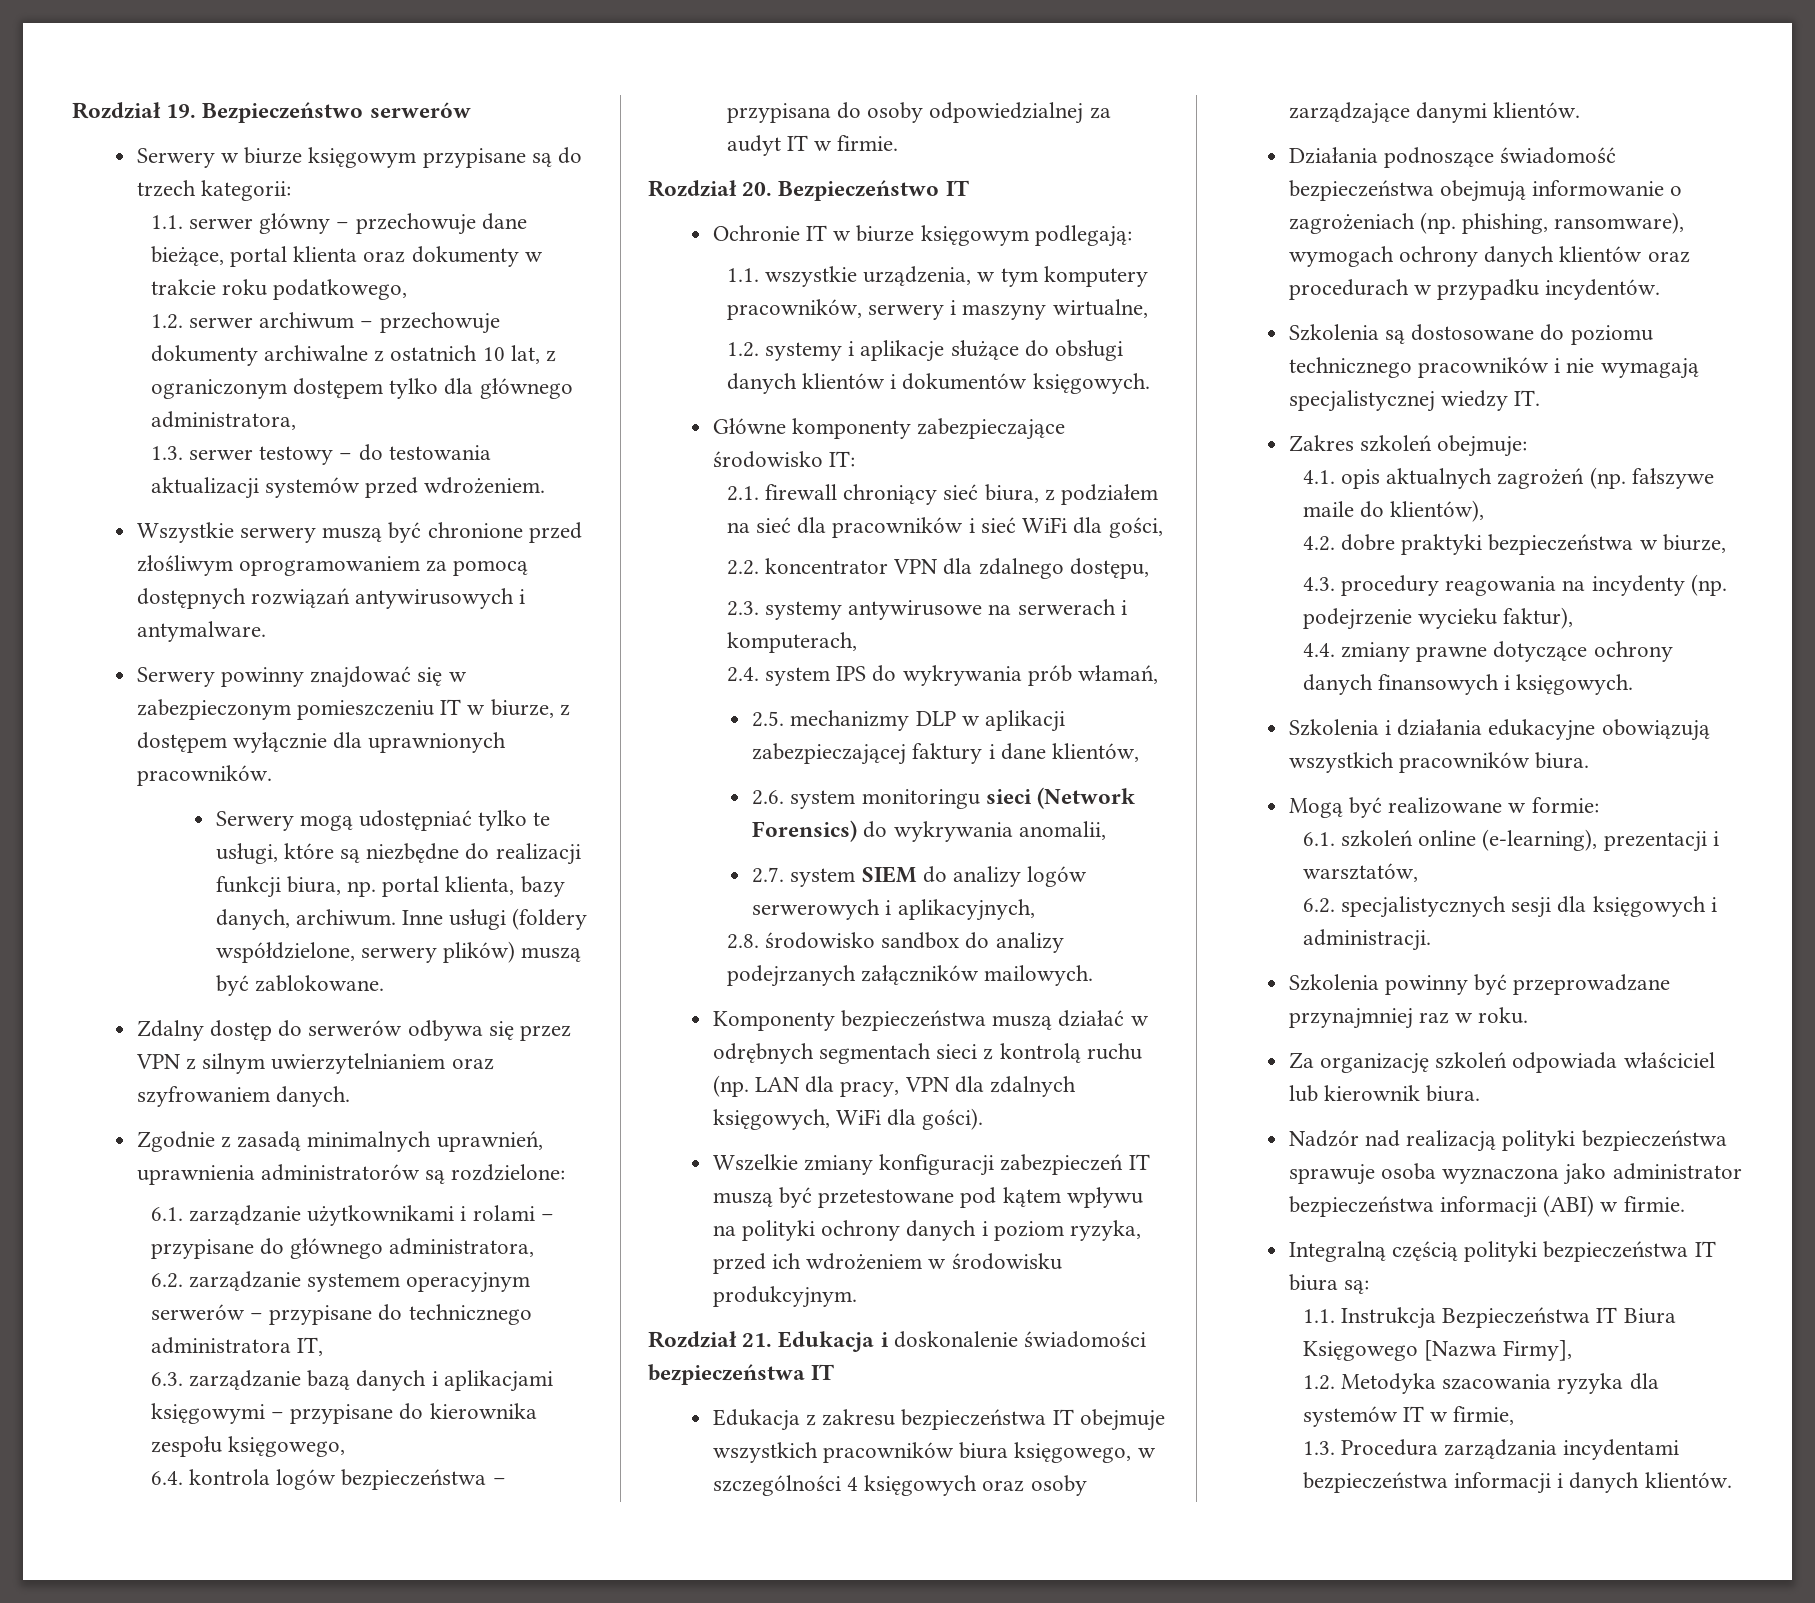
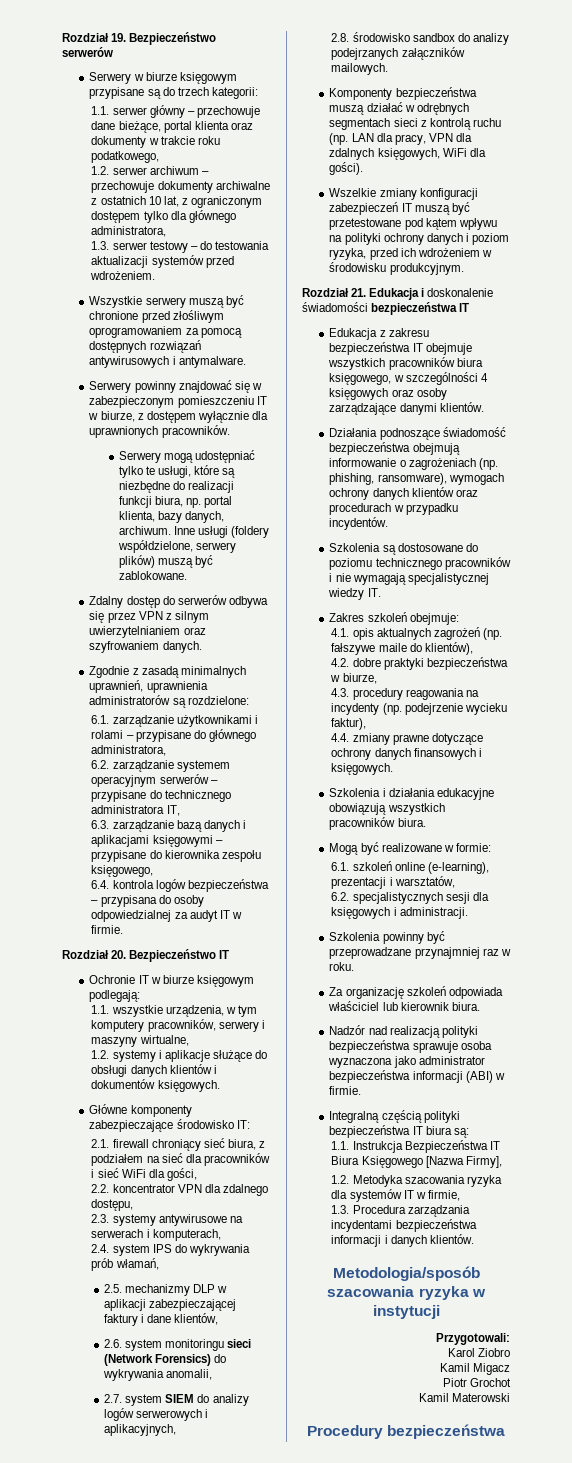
(1732, 1480) none -> [332,1266,480,1281] [327,1286,486,1300] [372,1305,440,1319] [436,1333,510,1345] [447,1348,510,1357] [439,1363,510,1375] [442,1378,511,1387] [418,1393,510,1402] [306,1424,506,1439] // Metodologia/sposób szacowania ryzyka w instytucji // Przygotowali: // Karol Ziobro // Kamil Migacz // Piotr Grochot // Kamil Materowski // Procedury bezpieczeństwa

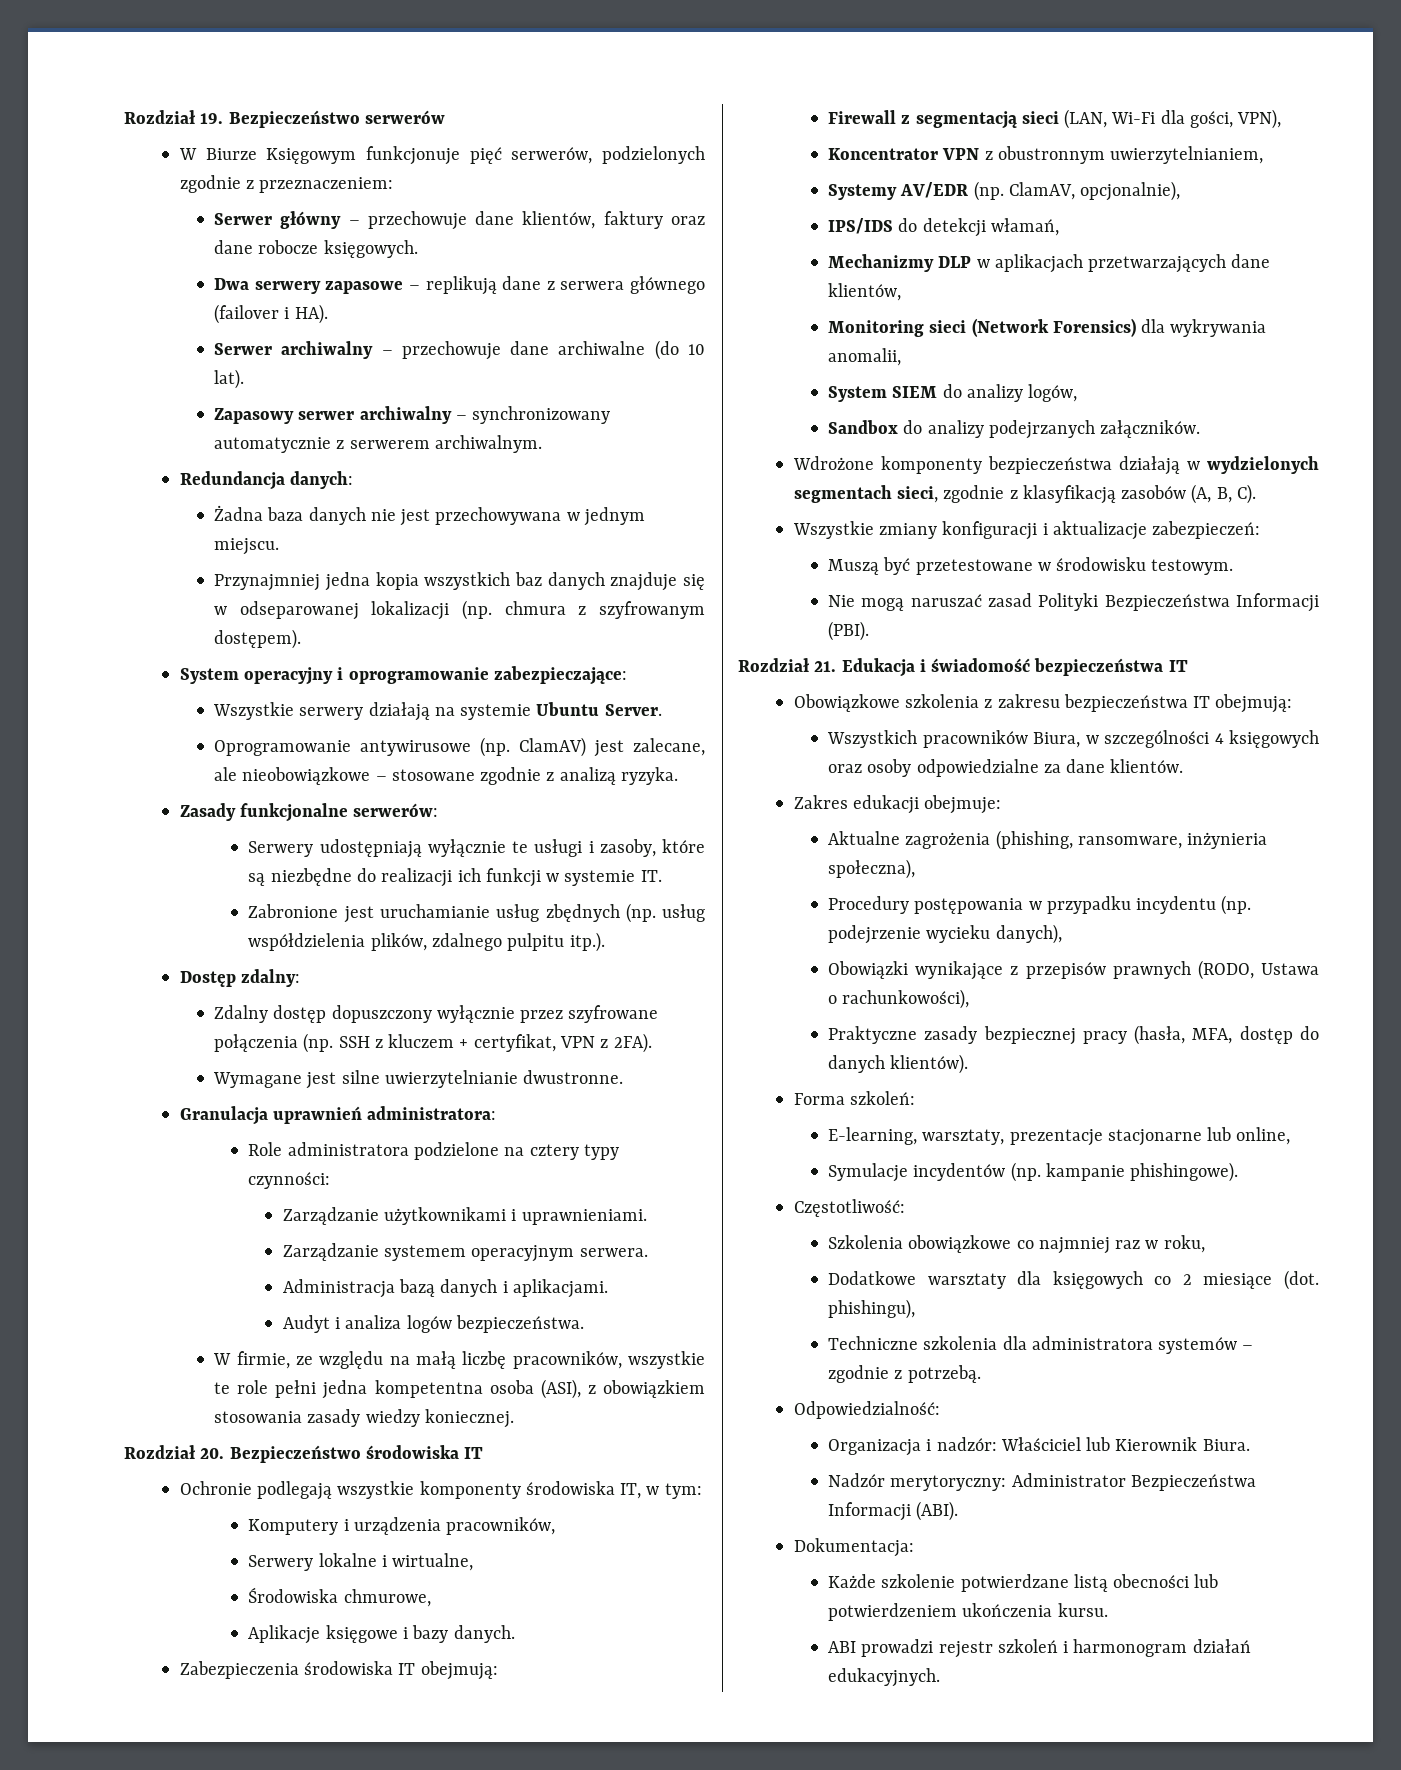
[89,72,237,84] [89,87,258,99] [91,105,260,118] [91,121,253,133] [91,136,220,148] [91,151,160,163] [91,166,209,175] [91,181,270,193] [91,196,263,208] [91,210,236,223] [91,226,167,237] [91,241,270,253] [91,255,234,268] [90,271,156,280] [89,295,244,308] [89,310,224,323] [89,326,242,338] [89,340,201,353] [89,356,246,368] [89,380,262,393] [89,396,267,408] [88,411,268,423] [89,425,230,438] [118,450,256,463] [118,466,192,478] Serwery w biurze księgowym przypisane są do trzech kategorii: // 1.1. serwer główny – przechowuje dane bieżące, portal klienta oraz dokumenty w trakcie roku podatkowego, // 1.2. serwer archiwum – przechowuje dokumenty archiwalne z ostatnich 10 lat, z ograniczonym dostępem tylko dla głównego administratora, // 1.3. serwer testowy – do testowania aktualizacji systemów przed wdrożeniem. // Wszystkie serwery muszą być chronione przed złośliwym oprogramowaniem za pomocą dostępnych rozwiązań antywirusowych i antymalware. // Serwery powinny znajdować się w zabezpieczonym pomieszczeniu IT w biurze, z dostępem wyłącznie dla uprawnionych pracowników. // Serwery mogą udostępniać tylko te usługi, -> [178,146,705,165] [179,175,394,193] [214,211,705,230] [214,240,418,258] [214,276,706,295] [214,304,328,324] [214,340,705,360] [214,369,245,389] [214,406,611,424] [214,435,542,453] [179,471,354,490] [214,505,645,526] [214,538,280,555] [214,572,705,591] [214,600,705,620] [214,629,302,649] [179,666,627,685] [213,702,662,721] [214,737,705,757] [214,767,678,785] [179,803,439,822] [248,839,656,858] W Biurze Księgowym funkcjonuje pięć serwerów, podzielonych zgodnie z przeznaczeniem: // Serwer główny – przechowuje dane klientów, faktury oraz dane robocze księgowych. // Dwa serwery zapasowe – replikują dane z serwera głównego (failover i HA). // Serwer archiwalny – przechowuje dane archiwalne (do 10 lat). // Zapasowy serwer archiwalny – synchronizowany automatycznie z serwerem archiwalnym. // Redundancja danych: // Żadna baza danych nie jest przechowywana w jednym miejscu. // Przynajmniej jedna kopia wszystkich baz danych znajduje się w odseparowanej lokalizacji (np. chmura z szyfrowanym dostępem). // System operacyjny i oprogramowanie zabezpieczające: // Wszystkie serwery działają na systemie Ubuntu Server. // Oprogramowanie antywirusowe (np. ClamAV) jest zalecane, ale nieobowiązkowe – stosowane zgodnie z analizą ryzyka. // Zasady funkcjonalne serwerów: // Serwery udostępniają wyłącznie te usługi i zasoby,
[118,496,233,508] [118,511,225,523] [118,526,270,538] [117,540,236,553] [118,555,214,568] [118,571,187,580] [89,595,268,608] [89,611,209,623] [89,626,206,638] [89,641,202,653] [89,666,246,678] [89,680,208,693] [89,695,249,708] [91,715,258,727] [91,729,256,742] [91,745,167,756] [91,760,230,772] [91,774,218,787] [91,790,231,802] [91,805,180,816] [91,820,246,832] [91,835,223,847] [91,850,261,862] [91,865,154,877] [91,879,269,892] [91,895,204,907] [91,910,242,922] [91,925,124,934] funkcji biura, np. portal klienta, bazy danych, archiwum. Inne usługi (foldery współdzielone, serwery plików) muszą być zablokowane. // Zdalny dostęp do serwerów odbywa się przez VPN z silnym uwierzytelnianiem oraz szyfrowaniem danych. // Zgodnie z zasadą minimalnych uprawnień, uprawnienia administratorów są rozdzielone: // 6.1. zarządzanie użytkownikami i rolami – przypisane do głównego administratora, // 6.2. zarządzanie systemem operacyjnym serwerów – przypisane do technicznego administratora IT, // 6.3. zarządzanie bazą danych i aplikacjami księgowymi – przypisane do kierownika zespołu księgowego, // 6.4. kontrola logów bezpieczeństwa – przypisana do osoby odpowiedzialnej za audyt IT w firmie. -> [457,868,662,887] [248,903,705,923] [248,932,605,952] [179,969,301,987] [214,1005,659,1023] [214,1033,652,1053] [213,1070,624,1089] [179,1106,497,1125] [248,1142,619,1160] [248,1172,331,1189] [282,1207,647,1225] [282,1243,648,1262] [282,1279,608,1298] [282,1315,584,1333] [213,1351,706,1369] [214,1379,706,1399] [214,1409,514,1428] ich funkcji w systemie IT. // Zabronione jest uruchamianie usług zbędnych (np. usług współdzielenia plików, zdalnego pulpitu itp.). // Dostęp zdalny: // Zdalny dostęp dopuszczony wyłącznie przez szyfrowane połączenia (np. SSH z kluczem + certyfikat, VPN z 2FA). // Wymagane jest silne uwierzytelnianie dwustronne. // Granulacja uprawnień administratora: // Role administratora podzielone na cztery typy czynności: // Zarządzanie użytkownikami i uprawnieniami. // Zarządzanie systemem operacyjnym serwera. // Administracja bazą danych i aplikacjami. // Audyt i analiza logów bezpieczeństwa. // W firmie, ze względu na małą liczbę pracowników, wszystkie te role pełni jedna kompetentna osoba (ASI), z obowiązkiem stosowania zasady wiedzy koniecznej.
(217, 955) none -> [365,1445,459,1459] środowiska
[138,975,254,987] [89,990,141,1002] [91,1005,257,1017] [91,1019,265,1032] [91,1035,189,1047] [91,1050,268,1062] [91,1064,217,1077] [91,1079,220,1092] [89,1104,192,1117] [89,1119,250,1132] [91,1138,266,1151] [91,1153,270,1166] [91,1168,197,1181] [91,1184,268,1196] [91,1199,134,1211] [91,1214,243,1226] [91,1229,221,1241] [91,1244,250,1256] [91,1258,159,1271] [104,1284,228,1296] [104,1299,237,1311] [104,1314,145,1326] IT w biurze księgowym podlegają: // 1.1. wszystkie urządzenia, w tym komputery pracowników, serwery i maszyny wirtualne, // 1.2. systemy i aplikacje służące do obsługi danych klientów i dokumentów księgowych. // Główne komponenty zabezpieczające środowisko IT: // 2.1. firewall chroniący sieć biura, z podziałem na sieć dla pracowników i sieć WiFi dla gości, // 2.2. koncentrator VPN dla zdalnego dostępu, // 2.3. systemy antywirusowe na serwerach i komputerach, // 2.4. system IPS do wykrywania prób włamań, // 2.5. mechanizmy DLP w aplikacji zabezpieczającej faktury i -> [257,1481,702,1500] [248,1517,556,1535] [248,1553,474,1571] [248,1587,431,1607] [248,1625,515,1644] [179,1661,498,1680] [828,109,1282,129] [828,146,1264,164] [828,181,1181,201] [828,218,1059,237] [828,254,1227,273] podlegają wszystkie komponenty środowiska IT, w tym: // Komputery i urządzenia pracowników, // Serwery lokalne i wirtualne, // Środowiska chmurowe, // Aplikacje księgowe i bazy danych. // Zabezpieczenia środowiska IT obejmują: // Firewall z segmentacją sieci (LAN, Wi-Fi dla gości, VPN), // Koncentrator VPN z obustronnym uwierzytelnianiem, // Systemy AV/EDR (np. ClamAV, opcjonalnie), // IPS/IDS do detekcji włamań, // Mechanizmy DLP w aplikacjach przetwarzających
[104,1339,225,1351] 2.6. system monitoringu -> [828,320,925,337] Monitoring
[214,1354,227,1363] do -> [1141,319,1166,333] dla
[104,1394,163,1406] 2.7. system -> [828,386,888,402] System
[104,1408,209,1421] [104,1424,177,1436] [331,32,509,45] [331,47,465,60] [331,63,389,75] [329,87,477,100] [329,102,469,115] [329,118,501,130] [329,133,472,145] [329,148,486,160] [329,162,364,175] [329,188,478,200] [329,202,470,215] [329,218,497,230] [329,233,509,245] [329,248,492,260] [329,262,464,275] logów serwerowych i aplikacyjnych, // 2.8. środowisko sandbox do analizy podejrzanych załączników mailowych. // Komponenty bezpieczeństwa muszą działać w odrębnych segmentach sieci z kontrolą ruchu (np. LAN dla pracy, VPN dla zdalnych księgowych, WiFi dla gości). // Wszelkie zmiany konfiguracji zabezpieczeń IT muszą być przetestowane pod kątem wpływu na polityki ochrony danych i poziom ryzyka, przed ich wdrożeniem w środowisku produkcyjnym. -> [1028,384,1078,402] [828,420,1201,439] [792,456,1319,475] [793,484,1256,504] [792,521,1261,540] [828,557,1234,575] [828,593,1319,612] [828,621,870,641] logów, // Sandbox do analizy podejrzanych załączników. // Wdrożone komponenty bezpieczeństwa działają w wydzielonych segmentach sieci, zgodnie z klasyfikacją zasobów (A, B, C). // Wszystkie zmiany konfiguracji i aktualizacje zabezpieczeń: // Muszą być przetestowane w środowisku testowym. // Nie mogą naruszać zasad Polityki Bezpieczeństwa Informacji (PBI).
[427,288,494,297] [302,302,368,312] doskonalenie świadomości -> [931,658,1031,672] świadomość
[329,328,378,340] Edukacja -> [793,694,980,712] Obowiązkowe szkolenia
[425,343,472,355] [328,357,483,370] [329,373,392,385] obejmuje wszystkich pracowników biura księgowego, -> [1215,694,1293,713] [827,730,1081,748] obejmują: // Wszystkich pracowników Biura,
[329,402,484,415] [329,427,506,440] [329,442,460,455] [329,458,498,470] [329,473,504,485] [329,487,478,500] [329,503,458,515] [329,517,389,530] [329,543,478,555] [329,557,511,570] [329,573,489,585] [328,588,381,600] [329,612,459,625] [331,627,502,640] [331,642,473,655] [331,657,508,670] [330,673,377,684] [331,688,479,700] [331,703,507,715] [331,718,367,730] [331,733,483,745] [331,748,482,760] [331,763,394,775] [329,788,494,800] [329,803,445,815] [329,817,426,830] [329,842,491,855] [331,861,489,874] [331,876,455,889] [331,892,489,904] [331,907,468,919] [329,931,445,944] [329,947,511,959] [329,962,355,971] [329,986,503,999] [328,1001,480,1011] [329,1025,478,1038] [329,1040,492,1053] [328,1056,485,1068] [329,1070,505,1083] [329,1086,362,1095] [329,1110,460,1123] [329,1125,469,1138] [331,1140,500,1153] [331,1156,502,1168] [331,1175,502,1187] [331,1189,460,1202] [331,1205,470,1217] [331,1219,477,1232] [331,1234,474,1247] [332,1266,480,1281] [327,1286,486,1300] [372,1305,440,1319] [436,1333,510,1345] [447,1348,510,1357] [439,1363,510,1375] [442,1378,511,1387] [418,1393,510,1402] [306,1424,506,1439] zarządzające danymi klientów. // Działania podnoszące świadomość bezpieczeństwa obejmują informowanie o zagrożeniach (np. phishing, ransomware), wymogach ochrony danych klientów oraz procedurach w przypadku incydentów. // Szkolenia są dostosowane do poziomu technicznego pracowników i nie wymagają specjalistycznej wiedzy IT. // Zakres szkoleń obejmuje: // 4.1. opis aktualnych zagrożeń (np. fałszywe maile do klientów), // 4.2. dobre praktyki bezpieczeństwa w biurze, // 4.3. procedury reagowania na incydenty (np. podejrzenie wycieku faktur), // 4.4. zmiany prawne dotyczące ochrony danych finansowych i księgowych. // Szkolenia i działania edukacyjne obowiązują wszystkich pracowników biura. // Mogą być realizowane w formie: // 6.1. szkoleń online (e-learning), prezentacji i warsztatów, // 6.2. specjalistycznych sesji dla księgowych i administracji. // Szkolenia powinny być przeprowadzane przynajmniej raz w roku. // Za organizację szkoleń odpowiada właściciel lub kierownik biura. // Nadzór nad realizacją polityki bezpieczeństwa sprawuje osoba wyznaczona jako administrator bezpieczeństwa informacji (ABI) w firmie. // Integralną częścią polityki bezpieczeństwa IT biura są: // 1.1. Instrukcja Bezpieczeństwa IT Biura Księgowego [Nazwa Firmy], // 1.2. Metodyka szacowania ryzyka dla systemów IT w firmie, // 1.3. Procedura zarządzania incydentami bezpieczeństwa informacji i danych klientów. // Metodologia/sposób szacowania ryzyka w instytucji // Przygotowali: // Karol Ziobro // Kamil Migacz // Piotr Grochot // Kamil Materowski // Procedury bezpieczeństwa -> [916,759,1184,777] [793,795,1002,814] [828,830,1268,850] [828,859,916,879] [828,895,1252,915] [828,924,1062,944] [828,960,1319,980] [828,989,970,1009] [828,1025,1319,1045] [828,1054,969,1074] [793,1091,916,1105] [828,1127,1291,1146] [828,1162,1239,1182] [793,1199,905,1217] [828,1235,1205,1254] [828,1270,1319,1290] [828,1299,916,1319] [828,1336,1254,1354] [828,1365,981,1383] [793,1401,940,1419] [828,1437,1250,1456] [828,1473,1256,1491] [828,1501,959,1521] [793,1538,914,1557] [828,1574,1219,1592] [828,1603,1108,1621] [828,1639,1251,1658] [828,1668,941,1687] odpowiedzialne za dane klientów. // Zakres edukacji obejmuje: // Aktualne zagrożenia (phishing, ransomware, inżynieria społeczna), // Procedury postępowania w przypadku incydentu (np. podejrzenie wycieku danych), // Obowiązki wynikające z przepisów prawnych (RODO, Ustawa o rachunkowości), // Praktyczne zasady bezpiecznej pracy (hasła, MFA, dostęp do danych klientów). // Forma szkoleń: // E-learning, warsztaty, prezentacje stacjonarne lub online, // Symulacje incydentów (np. kampanie phishingowe). // Częstotliwość: // Szkolenia obowiązkowe co najmniej raz w roku, // Dodatkowe warsztaty dla księgowych co 2 miesiące (dot. phishingu), // Techniczne szkolenia dla administratora systemów – zgodnie z potrzebą. // Odpowiedzialność: // Organizacja i nadzór: Właściciel lub Kierownik Biura. // Nadzór merytoryczny: Administrator Bezpieczeństwa Informacji (ABI). // Dokumentacja: // Każde szkolenie potwierdzane listą obecności lub potwierdzeniem ukończenia kursu. // ABI prowadzi rejestr szkoleń i harmonogram działań edukacyjnych.

